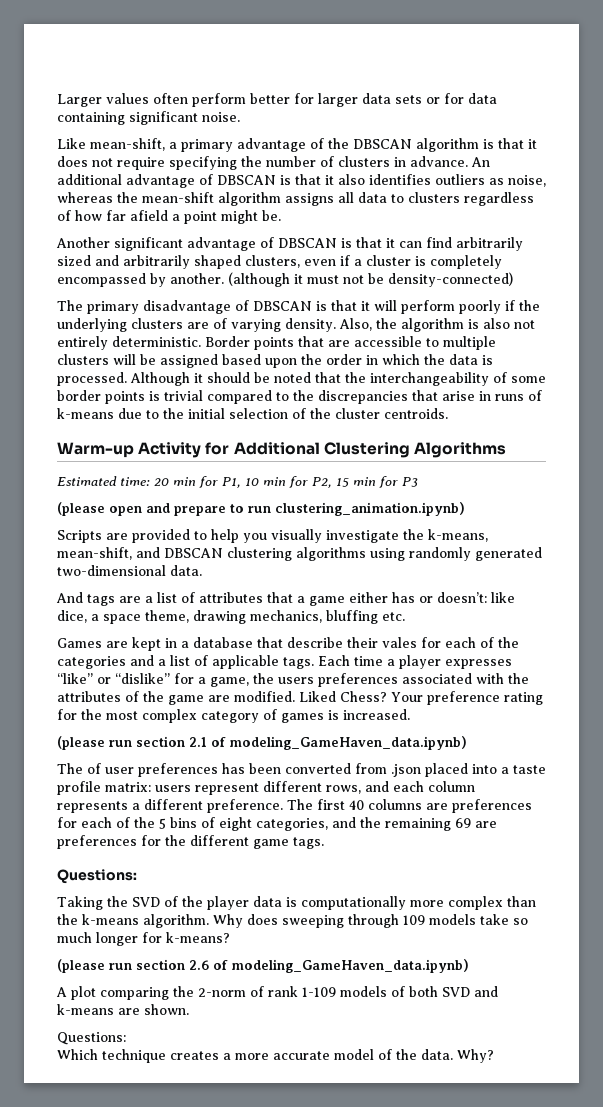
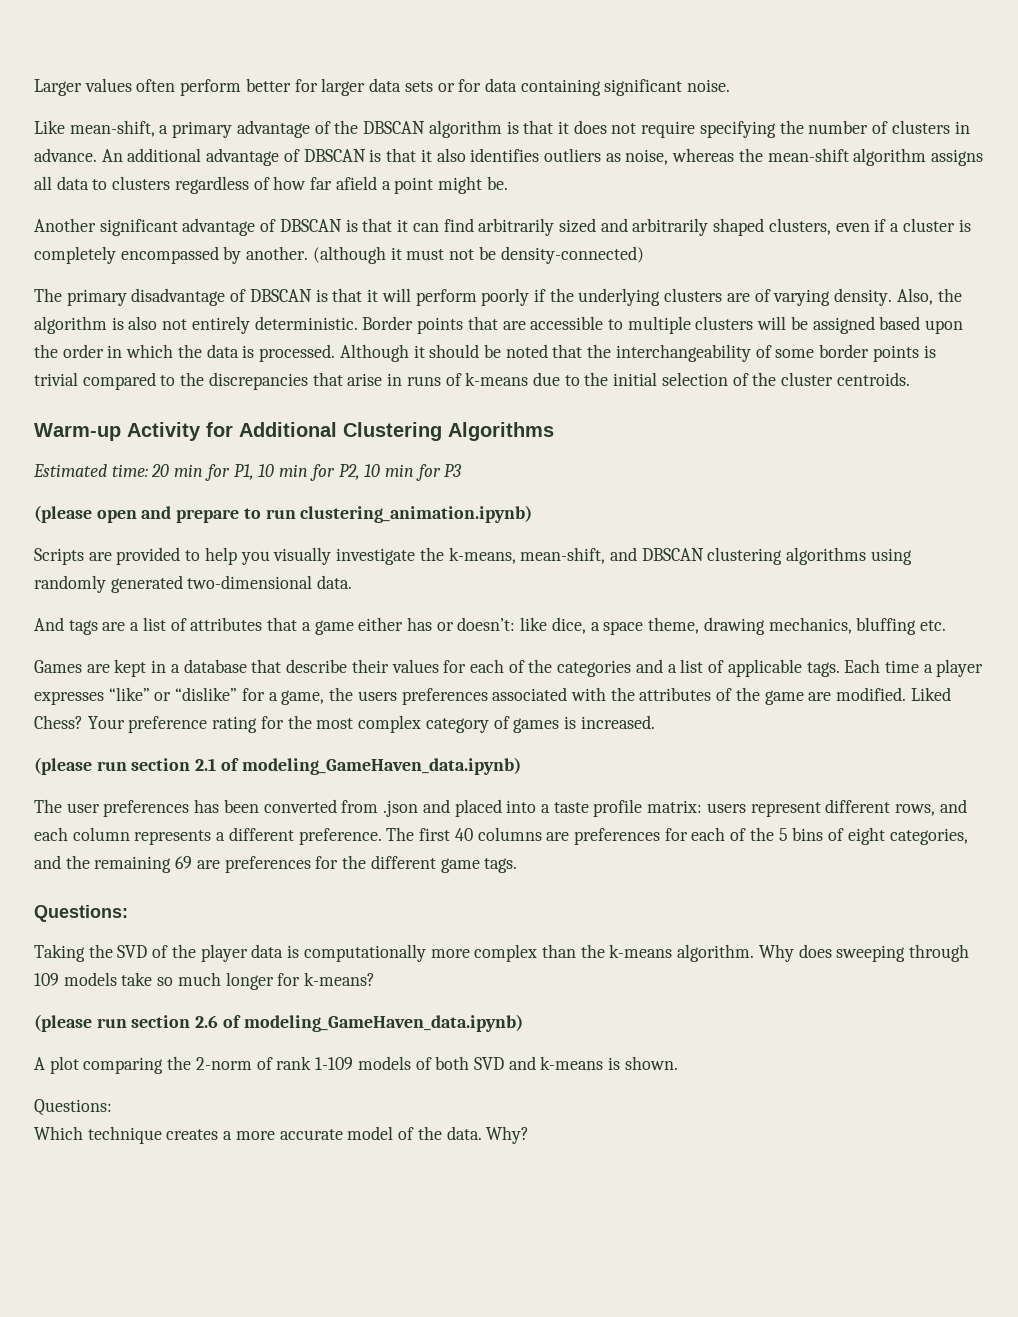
[336,478,349,487] 15 -> [364,464,381,477] 10
[382,637,417,648] vales -> [391,659,439,673] values
[87,763,101,774] of -> (62, 806) none
(421, 770) none -> [422,799,450,813] and
[118,1008,140,1015] are -> [608,1057,621,1070] is

